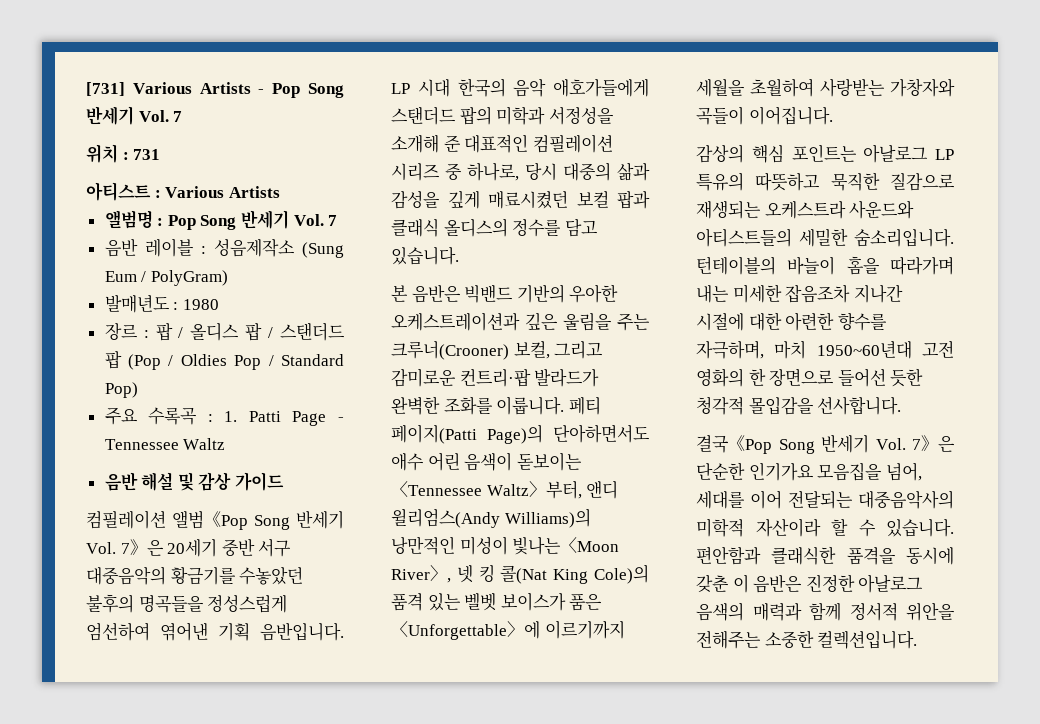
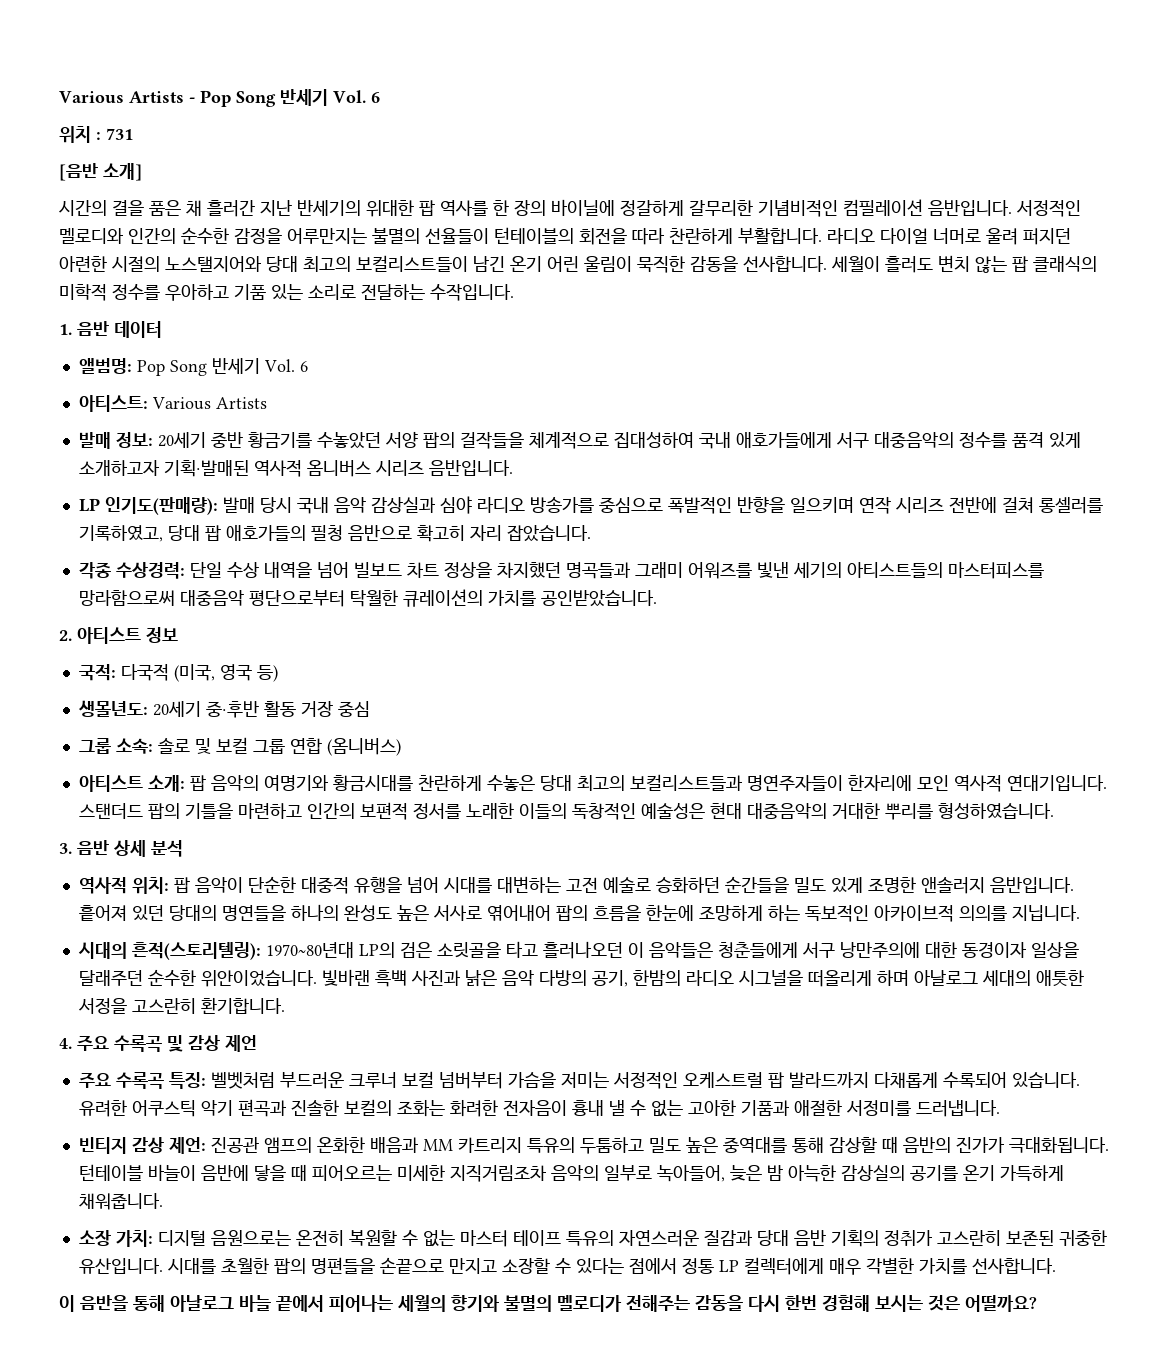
[86,82,125,96] [731] -> (59, 97) none
[173,111,183,122] 7 -> [371,92,380,103] 6
[86,182,280,201] [104,210,338,230] [104,238,344,258] [104,270,228,286] [104,295,219,313] [104,322,345,341] [104,351,344,370] [104,382,138,398] [104,407,344,426] [104,438,226,450] [104,472,285,491] [86,510,344,530] [86,538,292,557] [86,566,304,585] [86,594,288,613] [86,622,344,641] [391,78,649,97] [391,106,614,125] [391,134,613,153] [391,162,650,181] [391,190,650,209] [391,218,598,237] [391,247,459,265] [391,284,619,303] [391,312,650,331] [391,341,604,360] [391,368,600,387] [391,396,601,415] [391,424,650,444] [391,452,582,471] [391,480,619,499] [391,508,591,528] [391,536,620,555] [391,564,649,584] [391,592,603,611] [391,620,625,640] [696,78,955,97] [696,106,833,125] [696,144,954,163] [696,172,955,191] [696,200,915,219] [696,228,954,247] [696,256,954,275] [696,284,903,303] [696,312,887,331] [696,340,954,359] [696,368,924,387] [696,396,902,415] [696,434,955,454] [696,462,922,481] [696,490,954,509] [696,518,954,537] [696,546,954,565] [696,574,924,593] [696,602,955,621] [696,630,918,649] 아티스트 : Various Artists // 앨범명 : Pop Song 반세기 Vol. 7 // 음반 레이블 : 성음제작소 (Sung Eum / PolyGram) // 발매년도 : 1980 // 장르 : 팝 / 올디스 팝 / 스탠더드 팝 (Pop / Oldies Pop / Standard Pop) // 주요 수록곡 : 1. Patti Page - Tennessee Waltz // 음반 해설 및 감상 가이드 // 컴필레이션 앨범《Pop Song 반세기 Vol. 7》은 20세기 중반 서구 대중음악의 황금기를 수놓았던 불후의 명곡들을 정성스럽게 엄선하여 엮어낸 기획 음반입니다. LP 시대 한국의 음악 애호가들에게 스탠더드 팝의 미학과 서정성을 소개해 준 대표적인 컴필레이션 시리즈 중 하나로, 당시 대중의 삶과 감성을 깊게 매료시켰던 보컬 팝과 클래식 올디스의 정수를 담고 있습니다. // 본 음반은 빅밴드 기반의 우아한 오케스트레이션과 깊은 울림을 주는 크루너(Crooner) 보컬, 그리고 감미로운 컨트리·팝 발라드가 완벽한 조화를 이룹니다. 페티 페이지(Patti Page)의 단아하면서도 애수 어린 음색이 돋보이는〈Tennessee Waltz〉부터, 앤디 윌리엄스(Andy Williams)의 낭만적인 미성이 빛나는〈Moon River〉, 넷 킹 콜(Nat King Cole)의 품격 있는 벨벳 보이스가 품은〈Unforgettable〉에 이르기까지 세월을 초월하여 사랑받는 가창자와 곡들이 이어집니다. // 감상의 핵심 포인트는 아날로그 LP 특유의 따뜻하고 묵직한 질감으로 재생되는 오케스트라 사운드와 아티스트들의 세밀한 숨소리입니다. 턴테이블의 바늘이 홈을 따라가며 내는 미세한 잡음조차 지나간 시절에 대한 아련한 향수를 자극하며, 마치 1950~60년대 고전 영화의 한 장면으로 들어선 듯한 청각적 몰입감을 선사합니다. // 결국《Pop Song 반세기 Vol. 7》은 단순한 인기가요 모음집을 넘어, 세대를 이어 전달되는 대중음악사의 미학적 자산이라 할 수 있습니다. 편안함과 클래식한 품격을 동시에 갖춘 이 음반은 진정한 아날로그 음색의 매력과 함께 정서적 위안을 전해주는 소중한 컬렉션입니다. -> [59,163,142,181] [59,199,1081,217] [59,227,1071,245] [59,255,1097,273] [59,283,514,301] [59,321,162,338] [78,358,308,376] [78,395,267,412] [78,431,1081,449] [78,460,513,477] [78,496,1103,515] [78,525,591,542] [78,562,1044,579] [78,589,657,607] [59,627,178,644] [78,664,278,682] [77,700,370,718] [78,737,401,756] [78,774,1107,792] [78,802,1054,820] [59,840,183,857] [78,876,1074,894] [78,904,1080,922] [77,941,1079,960] [78,969,1084,987] [77,997,285,1014] [59,1035,257,1052] [78,1071,1080,1089] [78,1099,1000,1117] [78,1136,1109,1154] [78,1164,1064,1182] [78,1193,163,1210] [78,1230,1107,1247] [78,1257,1056,1275] [59,1295,1037,1312] [음반 소개] // 시간의 결을 품은 채 흘러간 지난 반세기의 위대한 팝 역사를 한 장의 바이닐에 정갈하게 갈무리한 기념비적인 컴필레이션 음반입니다. 서정적인 멜로디와 인간의 순수한 감정을 어루만지는 불멸의 선율들이 턴테이블의 회전을 따라 찬란하게 부활합니다. 라디오 다이얼 너머로 울려 퍼지던 아련한 시절의 노스탤지어와 당대 최고의 보컬리스트들이 남긴 온기 어린 울림이 묵직한 감동을 선사합니다. 세월이 흘러도 변치 않는 팝 클래식의 미학적 정수를 우아하고 기품 있는 소리로 전달하는 수작입니다. // 1. 음반 데이터 // 앨범명: Pop Song 반세기 Vol. 6 // 아티스트: Various Artists // 발매 정보: 20세기 중반 황금기를 수놓았던 서양 팝의 걸작들을 체계적으로 집대성하여 국내 애호가들에게 서구 대중음악의 정수를 품격 있게 소개하고자 기획·발매된 역사적 옴니버스 시리즈 음반입니다. // LP 인기도(판매량): 발매 당시 국내 음악 감상실과 심야 라디오 방송가를 중심으로 폭발적인 반향을 일으키며 연작 시리즈 전반에 걸쳐 롱셀러를 기록하였고, 당대 팝 애호가들의 필청 음반으로 확고히 자리 잡았습니다. // 각종 수상경력: 단일 수상 내역을 넘어 빌보드 차트 정상을 차지했던 명곡들과 그래미 어워즈를 빛낸 세기의 아티스트들의 마스터피스를 망라함으로써 대중음악 평단으로부터 탁월한 큐레이션의 가치를 공인받았습니다. // 2. 아티스트 정보 // 국적: 다국적 (미국, 영국 등) // 생몰년도: 20세기 중·후반 활동 거장 중심 // 그룹 소속: 솔로 및 보컬 그룹 연합 (옴니버스) // 아티스트 소개: 팝 음악의 여명기와 황금시대를 찬란하게 수놓은 당대 최고의 보컬리스트들과 명연주자들이 한자리에 모인 역사적 연대기입니다. 스탠더드 팝의 기틀을 마련하고 인간의 보편적 정서를 노래한 이들의 독창적인 예술성은 현대 대중음악의 거대한 뿌리를 형성하였습니다. // 3. 음반 상세 분석 // 역사적 위치: 팝 음악이 단순한 대중적 유행을 넘어 시대를 대변하는 고전 예술로 승화하던 순간들을 밀도 있게 조명한 앤솔러지 음반입니다. 흩어져 있던 당대의 명연들을 하나의 완성도 높은 서사로 엮어내어 팝의 흐름을 한눈에 조망하게 하는 독보적인 아카이브적 의의를 지닙니다. // 시대의 흔적(스토리텔링): 1970~80년대 LP의 검은 소릿골을 타고 흘러나오던 이 음악들은 청춘들에게 서구 낭만주의에 대한 동경이자 일상을 달래주던 순수한 위안이었습니다. 빛바랜 흑백 사진과 낡은 음악 다방의 공기, 한밤의 라디오 시그널을 떠올리게 하며 아날로그 세대의 애틋한 서정을 고스란히 환기합니다. // 4. 주요 수록곡 및 감상 제언 // 주요 수록곡 특징: 벨벳처럼 부드러운 크루너 보컬 넘버부터 가슴을 저미는 서정적인 오케스트럴 팝 발라드까지 다채롭게 수록되어 있습니다. 유려한 어쿠스틱 악기 편곡과 진솔한 보컬의 조화는 화려한 전자음이 흉내 낼 수 없는 고아한 기품과 애절한 서정미를 드러냅니다. // 빈티지 감상 제언: 진공관 앰프의 온화한 배음과 MM 카트리지 특유의 두툼하고 밀도 높은 중역대를 통해 감상할 때 음반의 진가가 극대화됩니다. 턴테이블 바늘이 음반에 닿을 때 피어오르는 미세한 지직거림조차 음악의 일부로 녹아들어, 늦은 밤 아늑한 감상실의 공기를 온기 가득하게 채워줍니다. // 소장 가치: 디지털 음원으로는 온전히 복원할 수 없는 마스터 테이프 특유의 자연스러운 질감과 당대 음반 기획의 정취가 고스란히 보존된 귀중한 유산입니다. 시대를 초월한 팝의 명편들을 손끝으로 만지고 소장할 수 있다는 점에서 정통 LP 컬렉터에게 매우 각별한 가치를 선사합니다. // 이 음반을 통해 아날로그 바늘 끝에서 피어나는 세월의 향기와 불멸의 멜로디가 전해주는 감동을 다시 한번 경험해 보시는 것은 어떨까요?

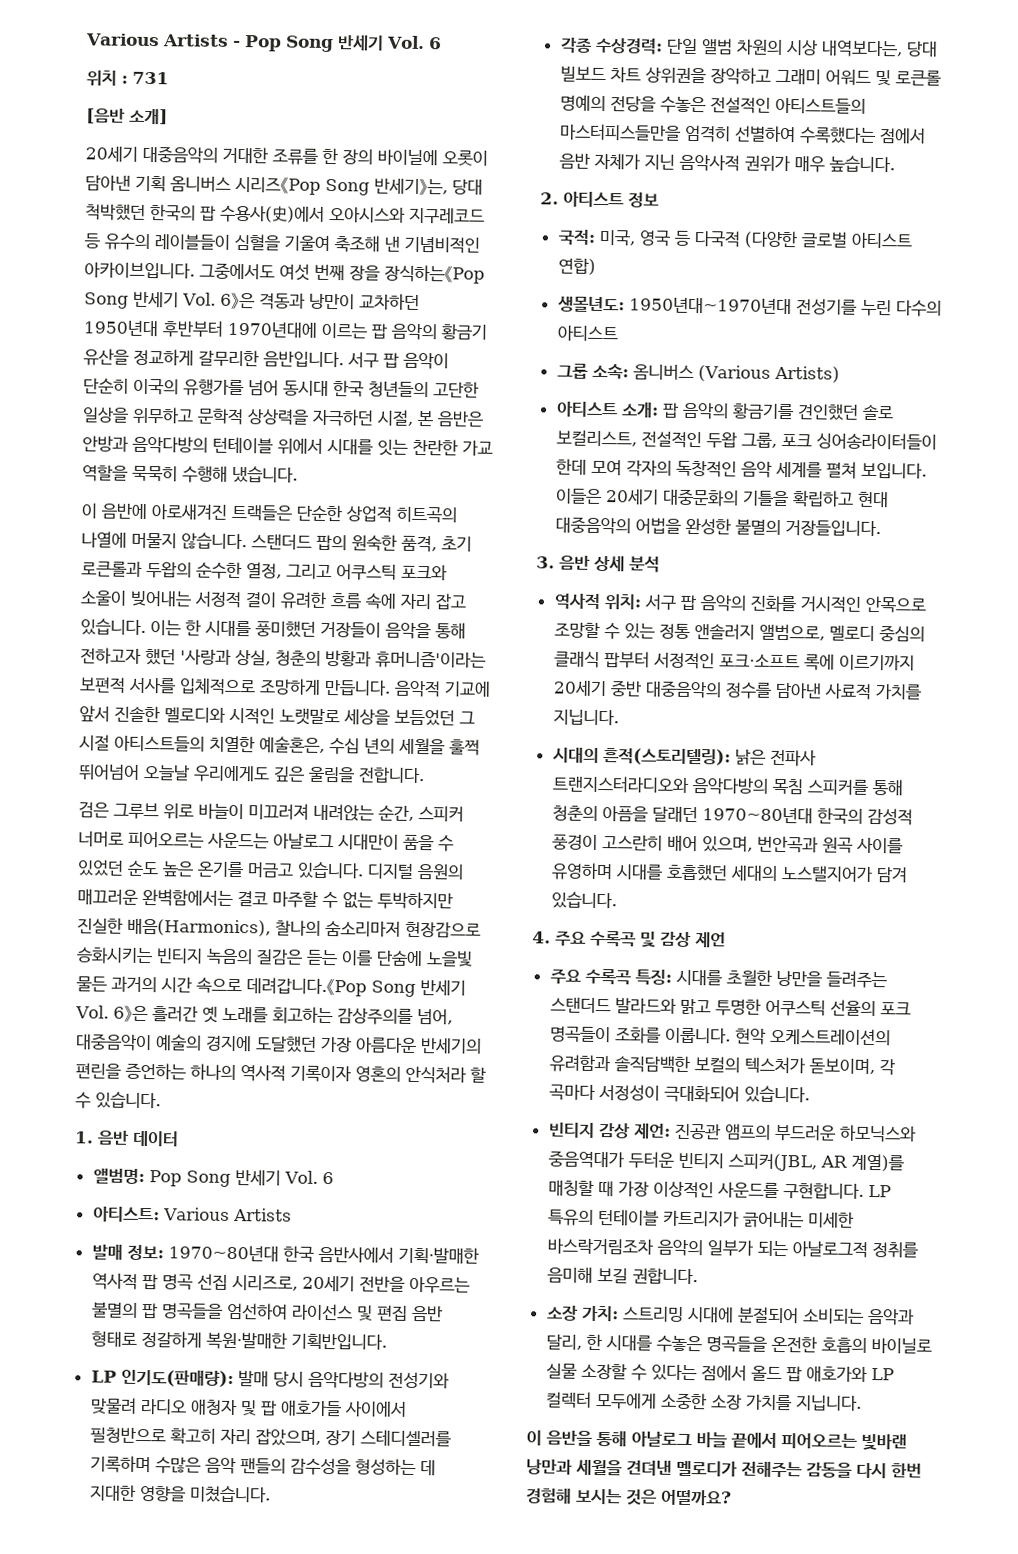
[59,199,1081,217] [59,227,1071,245] [59,255,1097,273] [59,283,514,301] 시간의 결을 품은 채 흘러간 지난 반세기의 위대한 팝 역사를 한 장의 바이닐에 정갈하게 갈무리한 기념비적인 컴필레이션 음반입니다. 서정적인 멜로디와 인간의 순수한 감정을 어루만지는 불멸의 선율들이 턴테이블의 회전을 따라 찬란하게 부활합니다. 라디오 다이얼 너머로 울려 퍼지던 아련한 시절의 노스탤지어와 당대 최고의 보컬리스트들이 남긴 온기 어린 울림이 묵직한 감동을 선사합니다. 세월이 흘러도 변치 않는 팝 클래식의 미학적 정수를 우아하고 기품 있는 소리로 전달하는 수작입니다. -> [85,145,488,166] [85,175,483,196] [85,203,485,224] [84,233,480,254] [84,262,485,284] [84,291,420,310] [83,320,487,341] [83,348,449,370] [83,378,479,398] [82,406,484,427] [82,435,493,456] [82,464,298,483] [81,503,457,524] [81,531,472,553] [81,560,448,581] [80,590,467,610] [80,618,466,640] [80,647,486,669] [79,676,491,698] [79,705,475,726] [79,734,480,756] [78,764,425,784] [78,801,464,822] [78,831,454,852] [77,859,464,880] [77,888,453,910] [77,917,481,938] [76,947,473,967] [76,975,466,997] [75,1005,453,1025] [75,1033,482,1054] [75,1062,486,1084] [75,1091,161,1109] 20세기 대중음악의 거대한 조류를 한 장의 바이닐에 오롯이 담아낸 기획 옴니버스 시리즈《Pop Song 반세기》는, 당대 척박했던 한국의 팝 수용사(史)에서 오아시스와 지구레코드 등 유수의 레이블들이 심혈을 기울여 축조해 낸 기념비적인 아카이브입니다. 그중에서도 여섯 번째 장을 장식하는《Pop Song 반세기 Vol. 6》은 격동과 낭만이 교차하던 1950년대 후반부터 1970년대에 이르는 팝 음악의 황금기 유산을 정교하게 갈무리한 음반입니다. 서구 팝 음악이 단순히 이국의 유행가를 넘어 동시대 한국 청년들의 고단한 일상을 위무하고 문학적 상상력을 자극하던 시절, 본 음반은 안방과 음악다방의 턴테이블 위에서 시대를 잇는 찬란한 가교 역할을 묵묵히 수행해 냈습니다. // 이 음반에 아로새겨진 트랙들은 단순한 상업적 히트곡의 나열에 머물지 않습니다. 스탠더드 팝의 원숙한 품격, 초기 로큰롤과 두왑의 순수한 열정, 그리고 어쿠스틱 포크와 소울이 빚어내는 서정적 결이 유려한 흐름 속에 자리 잡고 있습니다. 이는 한 시대를 풍미했던 거장들이 음악을 통해 전하고자 했던 '사랑과 상실, 청춘의 방황과 휴머니즘'이라는 보편적 서사를 입체적으로 조망하게 만듭니다. 음악적 기교에 앞서 진솔한 멜로디와 시적인 노랫말로 세상을 보듬었던 그 시절 아티스트들의 치열한 예술혼은, 수십 년의 세월을 훌쩍 뛰어넘어 오늘날 우리에게도 깊은 울림을 전합니다. // 검은 그루브 위로 바늘이 미끄러져 내려앉는 순간, 스피커 너머로 피어오르는 사운드는 아날로그 시대만이 품을 수 있었던 순도 높은 온기를 머금고 있습니다. 디지털 음원의 매끄러운 완벽함에서는 결코 마주할 수 없는 투박하지만 진실한 배음(Harmonics), 찰나의 숨소리마저 현장감으로 승화시키는 빈티지 녹음의 질감은 듣는 이를 단숨에 노을빛 물든 과거의 시간 속으로 데려갑니다.《Pop Song 반세기 Vol. 6》은 흘러간 옛 노래를 회고하는 감상주의를 넘어, 대중음악이 예술의 경지에 도달했던 가장 아름다운 반세기의 편린을 증언하는 하나의 역사적 기록이자 영혼의 안식처라 할 수 있습니다.
[157,431,1081,449] [78,460,513,477] [78,496,1103,515] [78,525,591,542] [78,562,1044,579] [78,589,657,607] [59,627,178,644] [78,664,278,682] [77,700,370,718] [78,737,401,756] [78,774,1107,792] [78,802,1054,820] 20세기 중반 황금기를 수놓았던 서양 팝의 걸작들을 체계적으로 집대성하여 국내 애호가들에게 서구 대중음악의 정수를 품격 있게 소개하고자 기획·발매된 역사적 옴니버스 시리즈 음반입니다. // LP 인기도(판매량): 발매 당시 국내 음악 감상실과 심야 라디오 방송가를 중심으로 폭발적인 반향을 일으키며 연작 시리즈 전반에 걸쳐 롱셀러를 기록하였고, 당대 팝 애호가들의 필청 음반으로 확고히 자리 잡았습니다. // 각종 수상경력: 단일 수상 내역을 넘어 빌보드 차트 정상을 차지했던 명곡들과 그래미 어워즈를 빛낸 세기의 아티스트들의 마스터피스를 망라함으로써 대중음악 평단으로부터 탁월한 큐레이션의 가치를 공인받았습니다. // 2. 아티스트 정보 // 국적: 다국적 (미국, 영국 등) // 생몰년도: 20세기 중·후반 활동 거장 중심 // 그룹 소속: 솔로 및 보컬 그룹 연합 (옴니버스) // 아티스트 소개: 팝 음악의 여명기와 황금시대를 찬란하게 수놓은 당대 최고의 보컬리스트들과 명연주자들이 한자리에 모인 역사적 연대기입니다. 스탠더드 팝의 기틀을 마련하고 인간의 보편적 정서를 노래한 이들의 독창적인 예술성은 현대 대중음악의 거대한 뿌리를 형성하였습니다. -> [167,1245,479,1265] [91,1272,470,1294] [91,1302,443,1322] [90,1330,387,1351] [90,1369,450,1389] [89,1397,407,1417] [89,1427,451,1447] [89,1455,436,1476] [89,1484,271,1503] [559,37,938,58] [559,65,941,86] [559,94,866,114] [559,123,926,144] [558,152,895,173] [540,191,659,208] [557,229,913,249] [557,257,596,275] [556,295,942,317] [556,325,618,342] [556,362,840,383] [555,401,894,421] [555,429,937,450] [555,458,927,479] [555,488,889,508] [554,516,881,537] 1970~80년대 한국 음반사에서 기획·발매한 역사적 팝 명곡 선집 시리즈로, 20세기 전반을 아우르는 불멸의 팝 명곡들을 엄선하여 라이선스 및 편집 음반 형태로 정갈하게 복원·발매한 기획반입니다. // LP 인기도(판매량): 발매 당시 음악다방의 전성기와 맞물려 라디오 애청자 및 팝 애호가들 사이에서 필청반으로 확고히 자리 잡았으며, 장기 스테디셀러를 기록하며 수많은 음악 팬들의 감수성을 형성하는 데 지대한 영향을 미쳤습니다. // 각종 수상경력: 단일 앨범 차원의 시상 내역보다는, 당대 빌보드 차트 상위권을 장악하고 그래미 어워드 및 로큰롤 명예의 전당을 수놓은 전설적인 아티스트들의 마스터피스들만을 엄격히 선별하여 수록했다는 점에서 음반 자체가 지닌 음악사적 권위가 매우 높습니다. // 2. 아티스트 정보 // 국적: 미국, 영국 등 다국적 (다양한 글로벌 아티스트 연합) // 생몰년도: 1950년대~1970년대 전성기를 누린 다수의 아티스트 // 그룹 소속: 옴니버스 (Various Artists) // 아티스트 소개: 팝 음악의 황금기를 견인했던 솔로 보컬리스트, 전설적인 두왑 그룹, 포크 싱어송라이터들이 한데 모여 각자의 독창적인 음악 세계를 펼쳐 보입니다. 이들은 20세기 대중문화의 기틀을 확립하고 현대 대중음악의 어법을 완성한 불멸의 거장들입니다.
[173,876,1074,894] [78,904,1080,922] [77,941,1079,960] [78,969,1084,987] [77,997,285,1014] 팝 음악이 단순한 대중적 유행을 넘어 시대를 대변하는 고전 예술로 승화하던 순간들을 밀도 있게 조명한 앤솔러지 음반입니다. 흩어져 있던 당대의 명연들을 하나의 완성도 높은 서사로 엮어내어 팝의 흐름을 한눈에 조망하게 하는 독보적인 아카이브적 의의를 지닙니다. // 시대의 흔적(스토리텔링): 1970~80년대 LP의 검은 소릿골을 타고 흘러나오던 이 음악들은 청춘들에게 서구 낭만주의에 대한 동경이자 일상을 달래주던 순수한 위안이었습니다. 빛바랜 흑백 사진과 낡은 음악 다방의 공기, 한밤의 라디오 시그널을 떠올리게 하며 아날로그 세대의 애틋한 서정을 고스란히 환기합니다. -> [643,594,927,613] [553,621,925,642] [553,651,915,671] [552,680,922,700] [552,709,619,726] [551,747,817,767] [551,775,903,796] [551,805,913,826] [551,834,903,854] [550,862,908,883] [550,891,617,909] 서구 팝 음악의 진화를 거시적인 안목으로 조망할 수 있는 정통 앤솔러지 앨범으로, 멜로디 중심의 클래식 팝부터 서정적인 포크·소프트 록에 이르기까지 20세기 중반 대중음악의 정수를 담아낸 사료적 가치를 지닙니다. // 시대의 흔적(스토리텔링): 낡은 전파사 트랜지스터라디오와 음악다방의 목침 스피커를 통해 청춘의 아픔을 달래던 1970~80년대 한국의 감성적 풍경이 고스란히 배어 있으며, 번안곡과 원곡 사이를 유영하며 시대를 호흡했던 세대의 노스탤지어가 담겨 있습니다.
[210,1071,1080,1089] [78,1099,1000,1117] 벨벳처럼 부드러운 크루너 보컬 넘버부터 가슴을 저미는 서정적인 오케스트럴 팝 발라드까지 다채롭게 수록되어 있습니다. 유려한 어쿠스틱 악기 편곡과 진솔한 보컬의 조화는 화려한 전자음이 흉내 낼 수 없는 고아한 기품과 애절한 서정미를 드러냅니다. -> [675,969,887,989] [549,996,911,1017] [549,1026,891,1046] [548,1054,895,1076] [548,1083,810,1103] 시대를 초월한 낭만을 들려주는 스탠더드 발라드와 맑고 투명한 어쿠스틱 선율의 포크 명곡들이 조화를 이룹니다. 현악 오케스트레이션의 유려함과 솔직담백한 보컬의 텍스처가 돋보이며, 각 곡마다 서정성이 극대화되어 있습니다.
[316,1136,1109,1154] [78,1164,1064,1182] [78,1193,163,1210] [78,1230,1107,1247] [78,1257,1056,1275] 온화한 배음과 MM 카트리지 특유의 두툼하고 밀도 높은 중역대를 통해 감상할 때 음반의 진가가 극대화됩니다. 턴테이블 바늘이 음반에 닿을 때 피어오르는 미세한 지직거림조차 음악의 일부로 녹아들어, 늦은 밤 아늑한 감상실의 공기를 온기 가득하게 채워줍니다. // 소장 가치: 디지털 음원으로는 온전히 복원할 수 없는 마스터 테이프 특유의 자연스러운 질감과 당대 음반 기획의 정취가 고스란히 보존된 귀중한 유산입니다. 시대를 초월한 팝의 명편들을 손끝으로 만지고 소장할 수 있다는 점에서 정통 LP 컬렉터에게 매우 각별한 가치를 선사합니다. -> [774,1124,917,1143] [547,1150,904,1172] [547,1179,891,1199] [547,1208,854,1229] [546,1238,918,1258] [546,1266,698,1285] [546,1305,915,1326] [545,1333,932,1354] [545,1362,894,1382] [545,1391,862,1411] 부드러운 하모닉스와 중음역대가 두터운 빈티지 스피커(JBL, AR 계열)를 매칭할 때 가장 이상적인 사운드를 구현합니다. LP 특유의 턴테이블 카트리지가 긁어내는 미세한 바스락거림조차 음악의 일부가 되는 아날로그적 정취를 음미해 보길 권합니다. // 소장 가치: 스트리밍 시대에 분절되어 소비되는 음악과 달리, 한 시대를 수놓은 명곡들을 온전한 호흡의 바이닐로 실물 소장할 수 있다는 점에서 올드 팝 애호가와 LP 컬렉터 모두에게 소중한 소장 가치를 지닙니다.
[329,1295,552,1312] 피어나는 세월의 향기와 불멸의 -> [781,1433,907,1451] [526,1459,672,1476] 피어오르는 빛바랜 낭만과 세월을 견뎌낸

